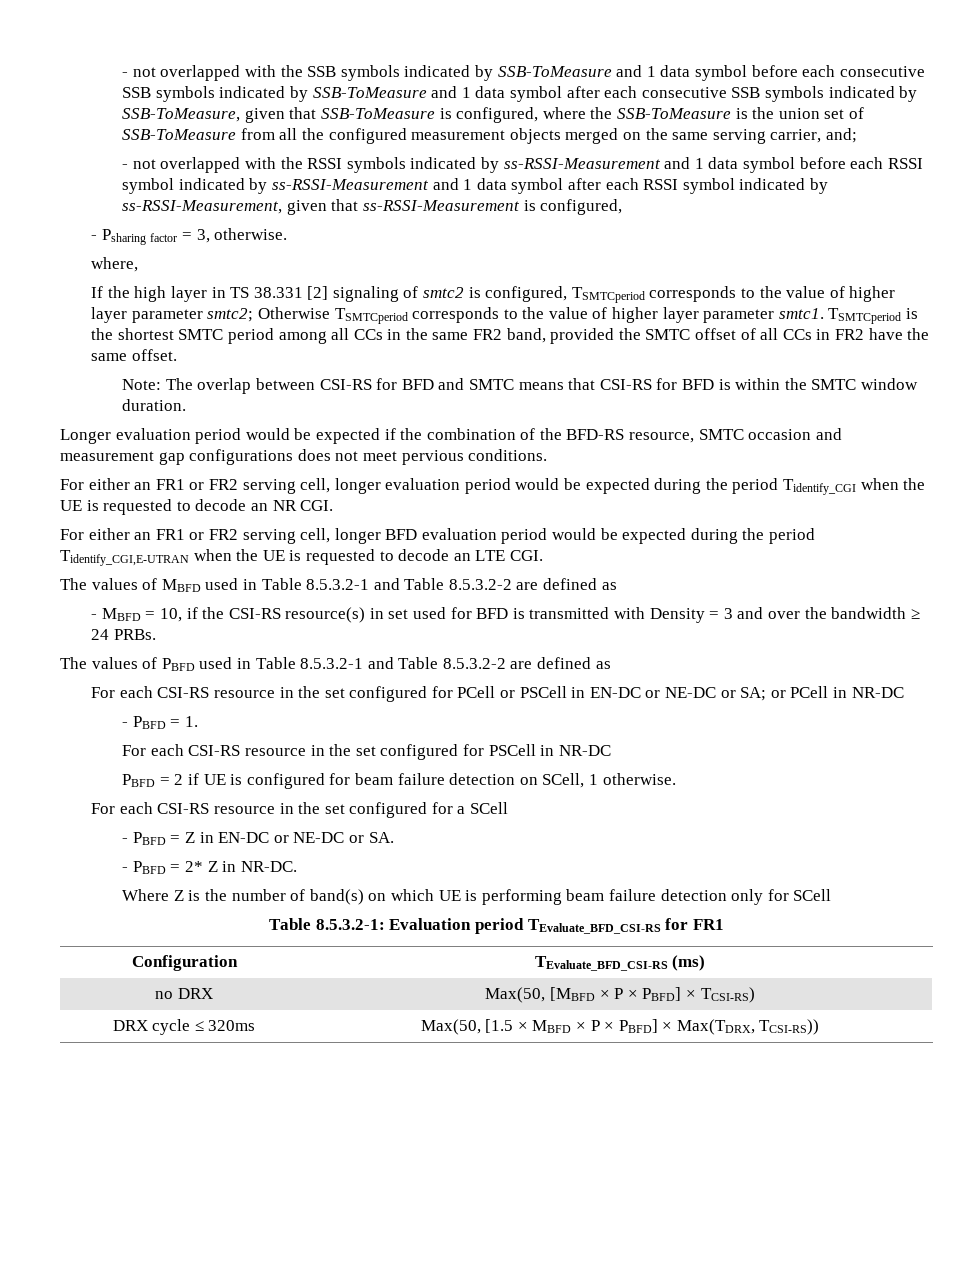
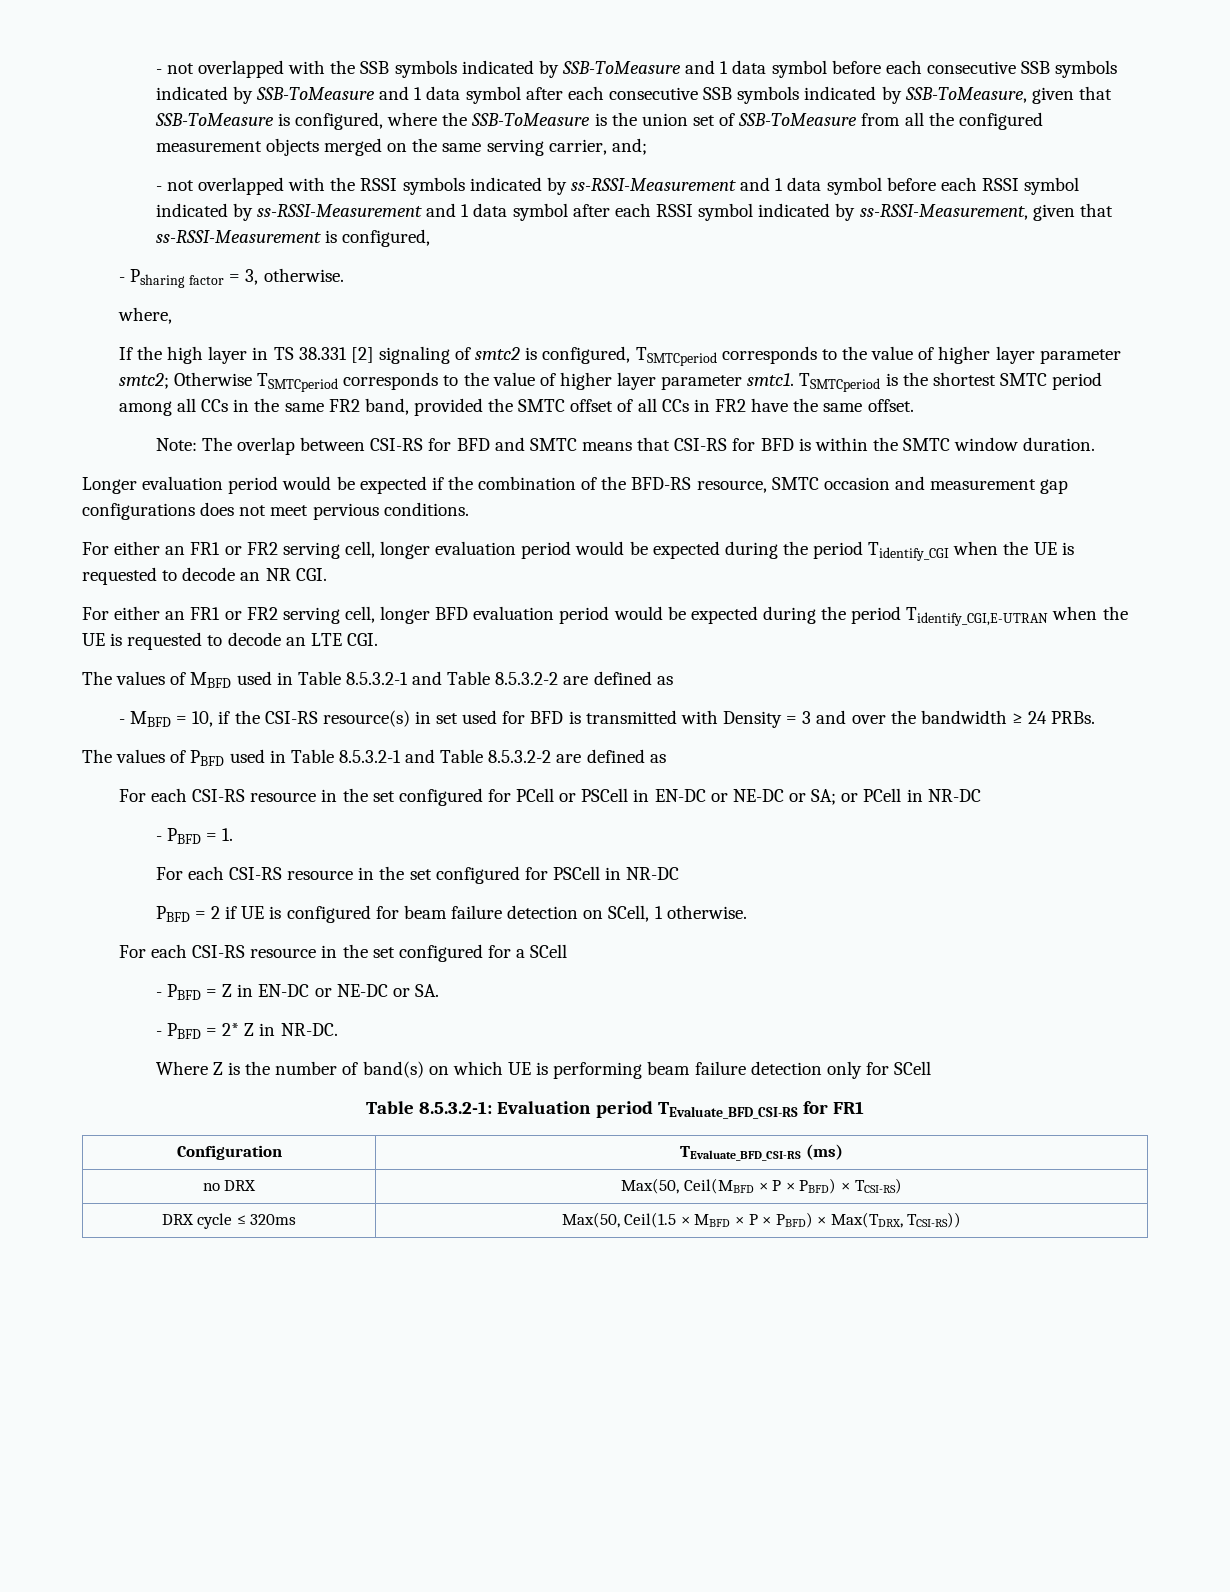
[550,987,682,1001] [MBFD × P × PBFD] -> [684,1178,837,1194] Ceil(MBFD × P × PBFD)
[485,1019,514,1033] [1.5 -> [624,1212,677,1228] Ceil(1.5
[618,1019,658,1033] PBFD] -> [775,1212,813,1228] PBFD)

